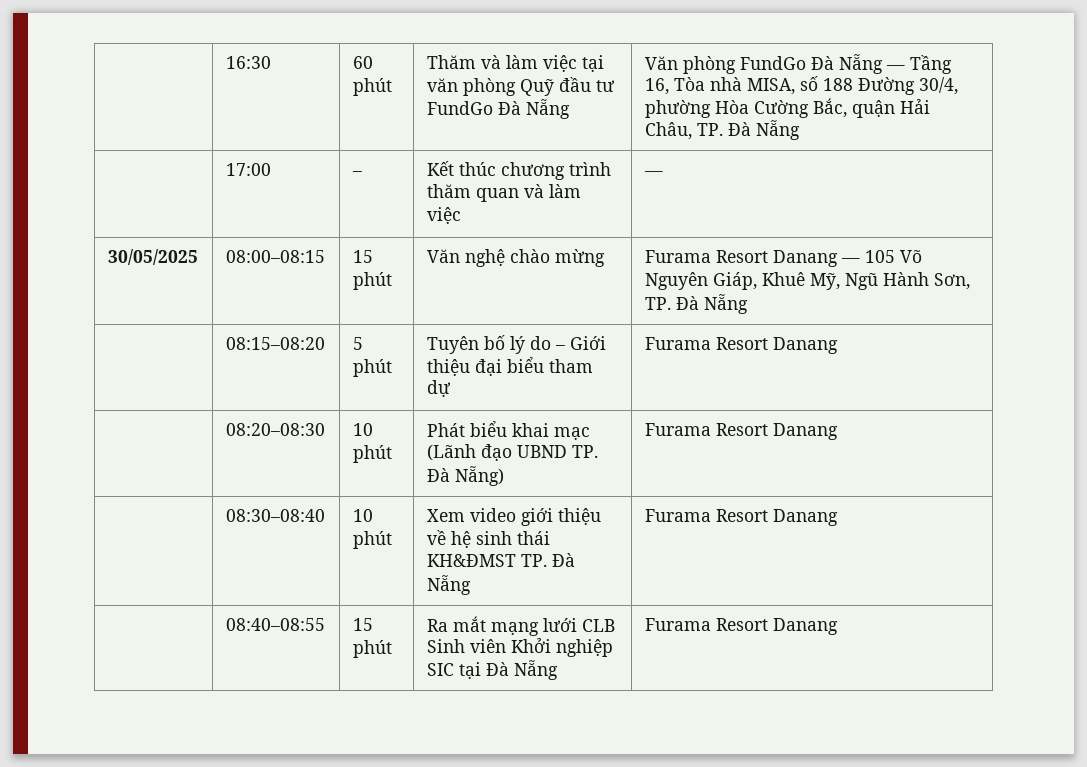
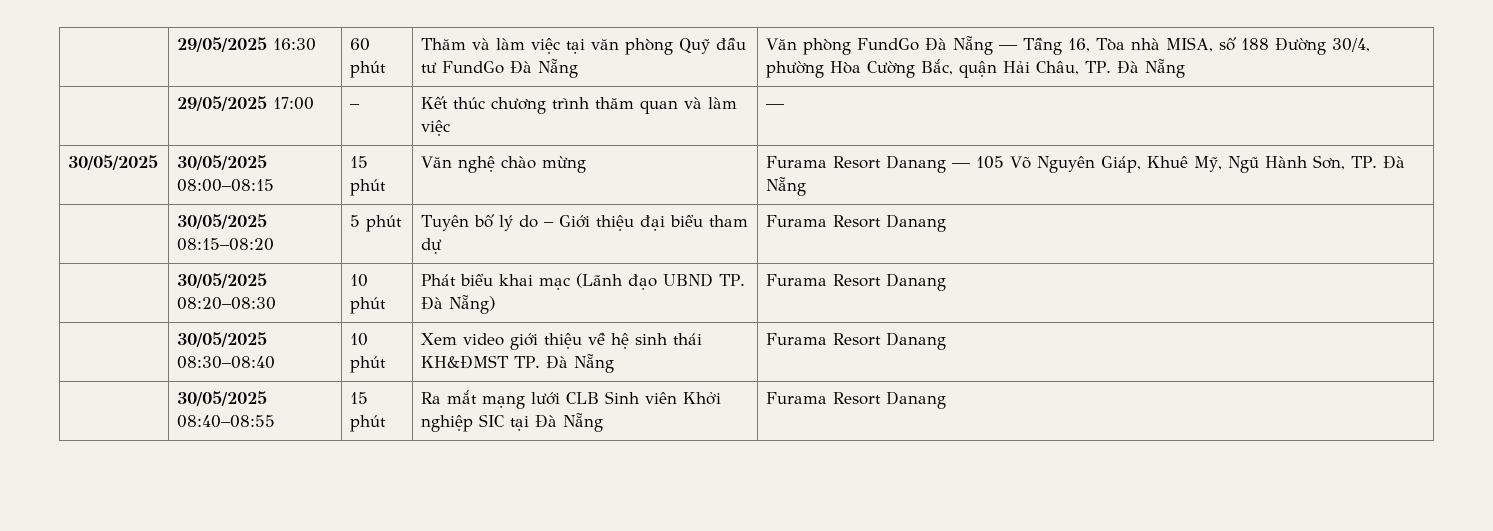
(225, 62) | -> [177,37,268,52] | 29/05/2025
(800, 130) none -> [177,96,268,111] 29/05/2025
(198, 257) none -> [177,155,268,170] 30/05/2025
(748, 304) none -> [177,214,268,229] 30/05/2025
(838, 345) none -> [177,273,268,288] 30/05/2025
(838, 431) none -> [177,332,268,347] 30/05/2025
(838, 517) none -> [177,391,268,406] 30/05/2025

